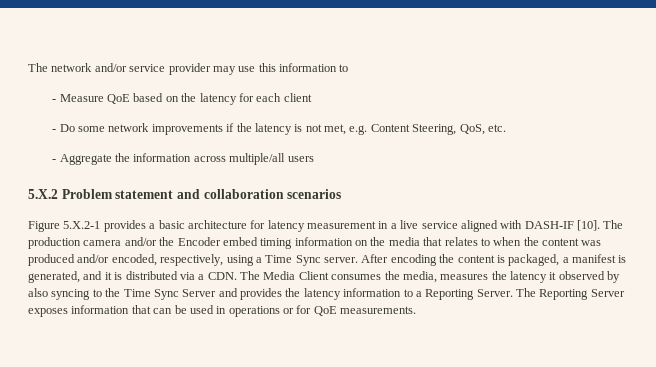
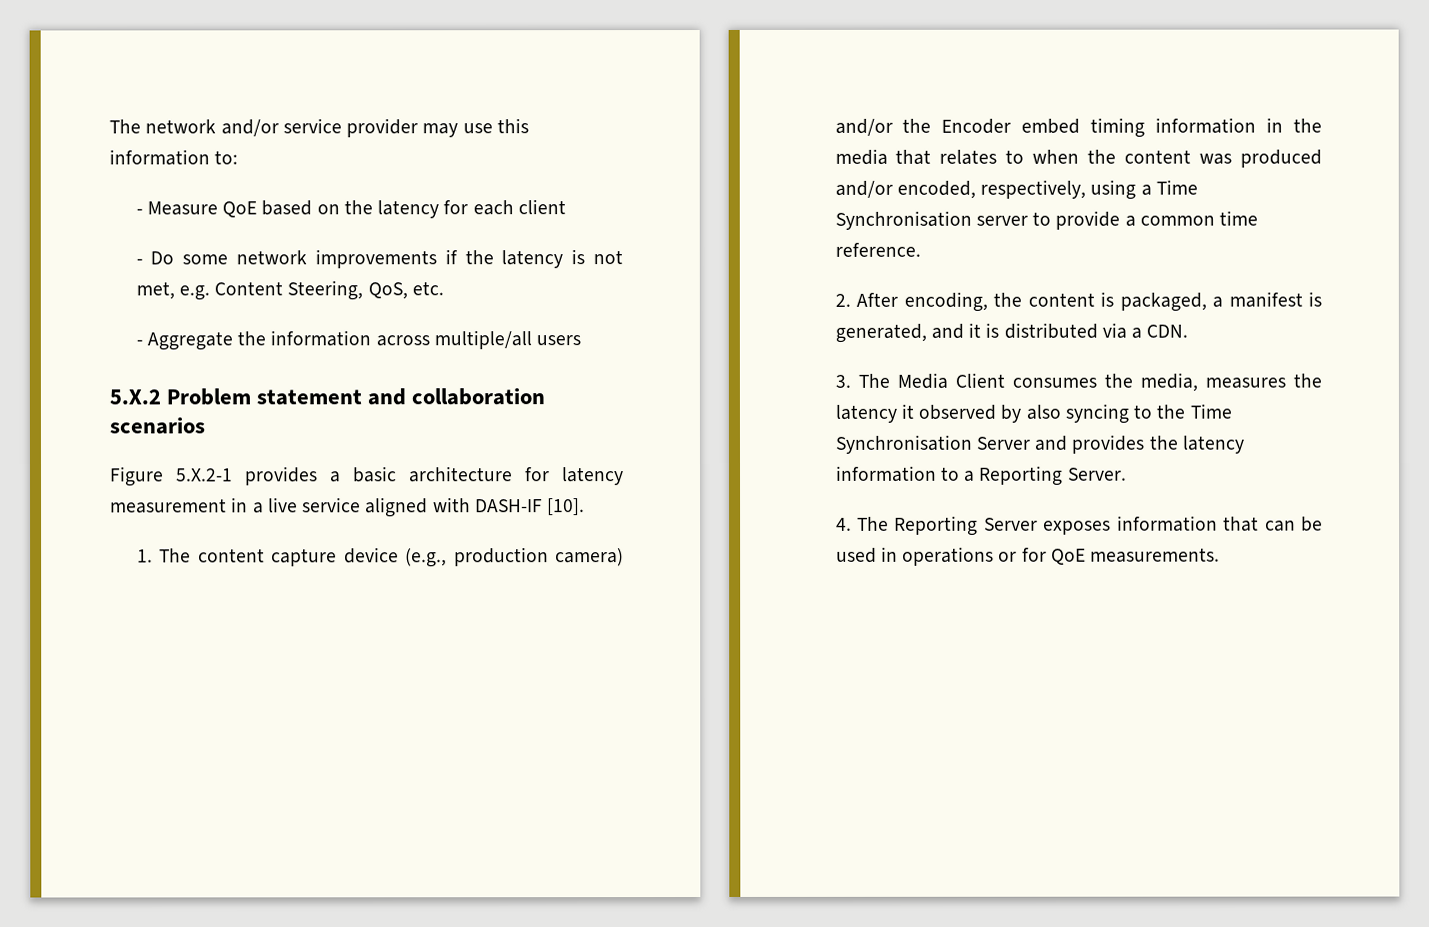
[339,64,349,72] to -> [214,150,239,165] to:
[603,220,624,229] [28,237,122,249] The production camera -> [136,547,624,568] // 1. The content capture device (e.g., production camera)
[355,240,368,246] on -> [1266,117,1284,133] in
[295,254,437,266] Sync server. After encoding -> [834,210,1259,230] [834,242,921,257] [834,291,988,312] Synchronisation server to provide a common time reference. // 2. After encoding,
(237, 276) none -> [834,374,851,388] // 3.
[153,289,179,300] Sync -> [834,434,972,454] Synchronisation
(513, 293) none -> [835,517,852,531] // 4.

